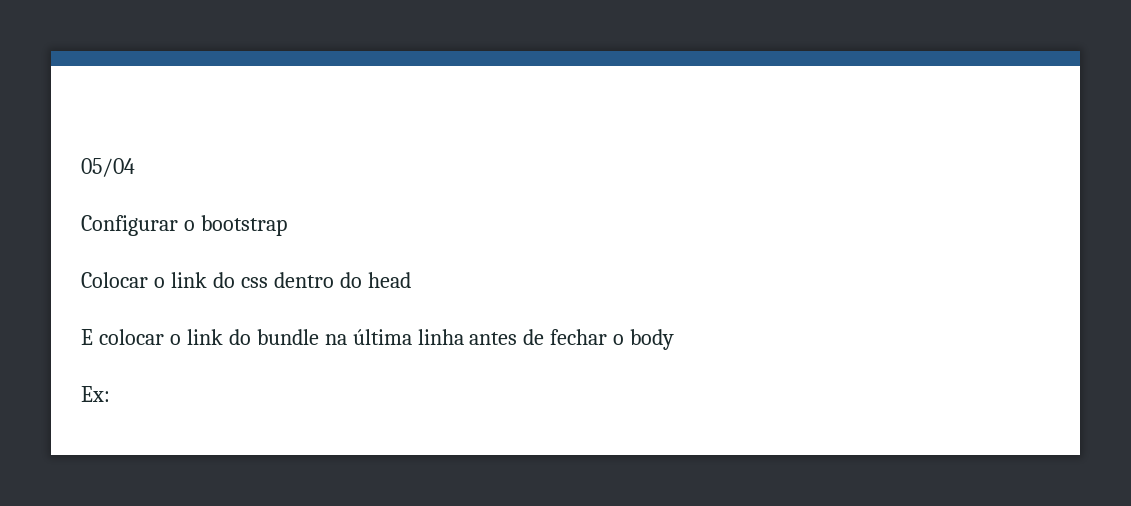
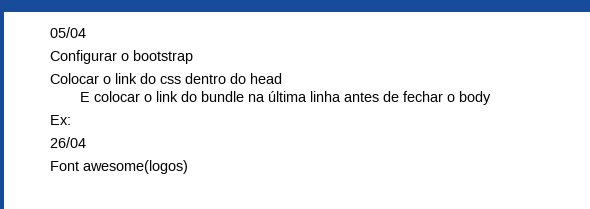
(110, 394) none -> [50,137,86,148] [50,160,188,174] // 26/04 // Font awesome(logos)

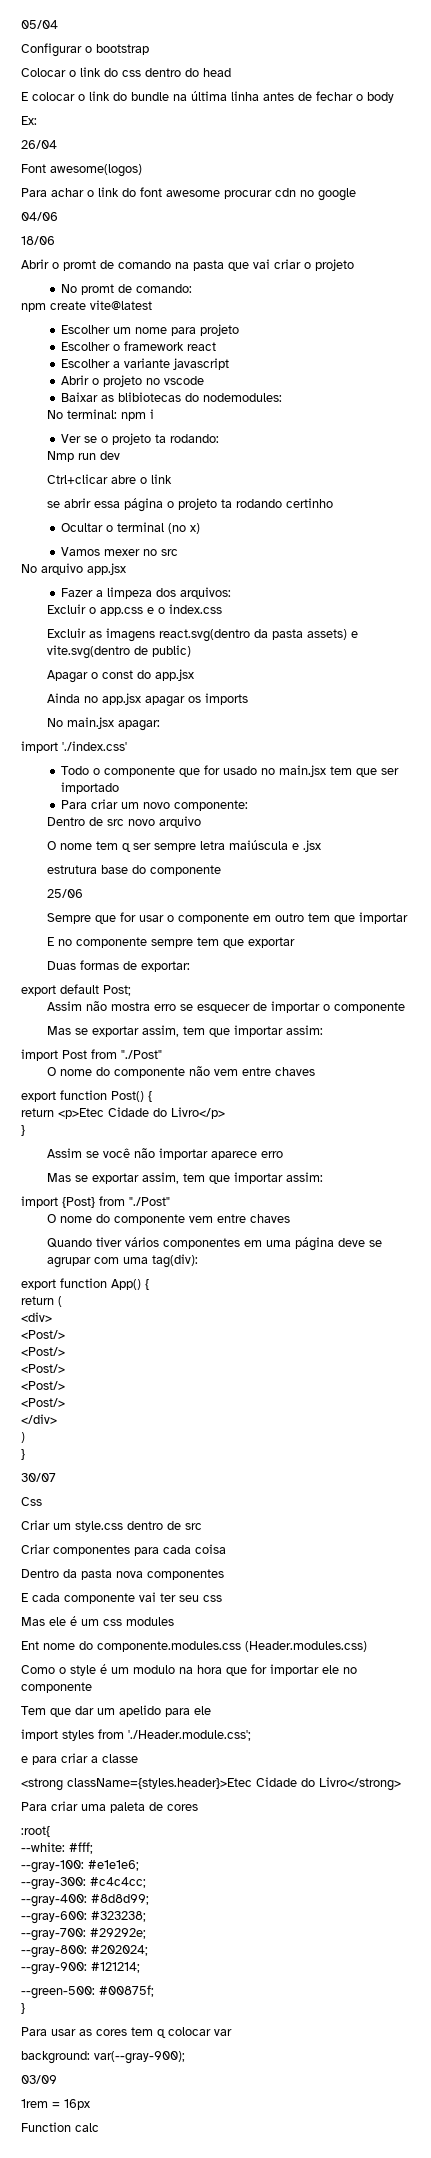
(188, 167) none -> [21,187,356,201] [21,212,58,221] [21,236,55,245] [21,259,354,271] [61,284,193,295] [21,300,152,312] [61,324,240,336] [61,341,217,351] [61,358,230,370] [61,375,205,387] [61,392,283,402] [46,409,154,421] [61,433,220,445] [46,451,120,462] [46,474,172,484] [46,498,333,512] [61,522,201,534] [61,547,179,556] [21,563,126,575] [61,587,232,599] [46,604,222,616] [46,628,358,642] [46,645,191,659] [46,669,194,683] [46,693,248,707] [46,717,160,731] [21,741,127,753] [61,765,400,777] [61,782,120,794] [61,799,249,811] [46,816,201,828] [46,840,321,852] [46,865,221,876] [46,889,83,898] [46,912,408,924] [46,937,295,948] [46,960,190,972] [21,984,131,996] [46,1001,405,1013] [46,1025,323,1037] [21,1049,162,1061] [46,1066,315,1078] [21,1090,152,1102] [21,1107,225,1119] [21,1125,25,1136] [46,1148,283,1160] [46,1172,323,1184] [21,1196,170,1208] [46,1214,290,1225] [46,1237,382,1251] [46,1254,198,1268] [21,1278,149,1290] [21,1296,62,1307] [21,1312,52,1322] [21,1330,65,1339] [21,1347,65,1356] [21,1364,65,1373] [21,1381,65,1390] [21,1398,65,1407] [21,1414,57,1424] [21,1432,25,1443] [21,1449,25,1460] [21,1473,56,1482] [21,1497,42,1506] [21,1520,202,1532] [21,1544,226,1556] [21,1569,224,1580] [21,1592,222,1604] [21,1616,174,1626] [21,1641,367,1652] [21,1664,357,1676] [21,1682,92,1693] [21,1705,211,1717] [21,1729,251,1741] [21,1753,138,1765] [21,1777,401,1791] [21,1801,198,1813] [21,1826,50,1837] [21,1842,93,1854] [21,1860,139,1873] [21,1877,146,1890] [21,1894,149,1907] [21,1911,146,1924] [21,1928,146,1941] [21,1945,148,1958] [21,1962,140,1975] [21,1985,154,1999] [21,2003,25,2014] [21,2027,232,2038] [21,2051,185,2064] [21,2075,57,2084] [21,2099,90,2110] [21,2122,99,2132] // Para achar o link do font awesome procurar cdn no google // 04/06 // 18/06 // Abrir o promt de comando na pasta que vai criar o projeto // No promt de comando: // npm create vite@latest // Escolher um nome para projeto // Escolher o framework react // Escolher a variante javascript // Abrir o projeto no vscode // Baixar as blibiotecas do nodemodules: // No terminal: npm i // Ver se o projeto ta rodando: // Nmp run dev // Ctrl+clicar abre o link // se abrir essa página o projeto ta rodando certinho // Ocultar o terminal (no x) // Vamos mexer no src // No arquivo app.jsx // Fazer a limpeza dos arquivos: // Excluir o app.css e o index.css // Excluir as imagens react.svg(dentro da pasta assets) e vite.svg(dentro de public) // Apagar o const do app.jsx // Ainda no app.jsx apagar os imports // No main.jsx apagar: // import './index.css' // Todo o componente que for usado no main.jsx tem que ser importado // Para criar um novo componente: // Dentro de src novo arquivo // O nome tem q ser sempre letra maiúscula e .jsx // estrutura base do componente // 25/06 // Sempre que for usar o componente em outro tem que importar // E no componente sempre tem que exportar // Duas formas de exportar: // export default Post; // Assim não mostra erro se esquecer de importar o componente // Mas se exportar assim, tem que importar assim: // import Post from "./Post" // O nome do componente não vem entre chaves // export function Post() { // return <p>Etec Cidade do Livro</p> // } // Assim se você não importar aparece erro // Mas se exportar assim, tem que importar assim: // import {Post} from "./Post" // O nome do componente vem entre chaves // Quando tiver vários componentes em uma página deve se agrupar com uma tag(div): // export function App() { // return ( // <div> // <Post/> // <Post/> // <Post/> // <Post/> // <Post/> // </div> // ) // } // 30/07 // Css // Criar um style.css dentro de src // Criar componentes para cada coisa // Dentro da pasta nova componentes // E cada componente vai ter seu css // Mas ele é um css modules // Ent nome do componente.modules.css (Header.modules.css) // Como o style é um modulo na hora que for importar ele no componente // Tem que dar um apelido para ele // import styles from './Header.module.css'; // e para criar a classe // <strong className={styles.header}>Etec Cidade do Livro</strong> // Para criar uma paleta de cores // :root{ // --white: #fff; // --gray-100: #e1e1e6; // --gray-300: #c4c4cc; // --gray-400: #8d8d99; // --gray-600: #323238; // --gray-700: #29292e; // --gray-800: #202024; // --gray-900: #121214; // --green-500: #00875f; // } // Para usar as cores tem q colocar var // background: var(--gray-900); // 03/09 // 1rem = 16px // Function calc

